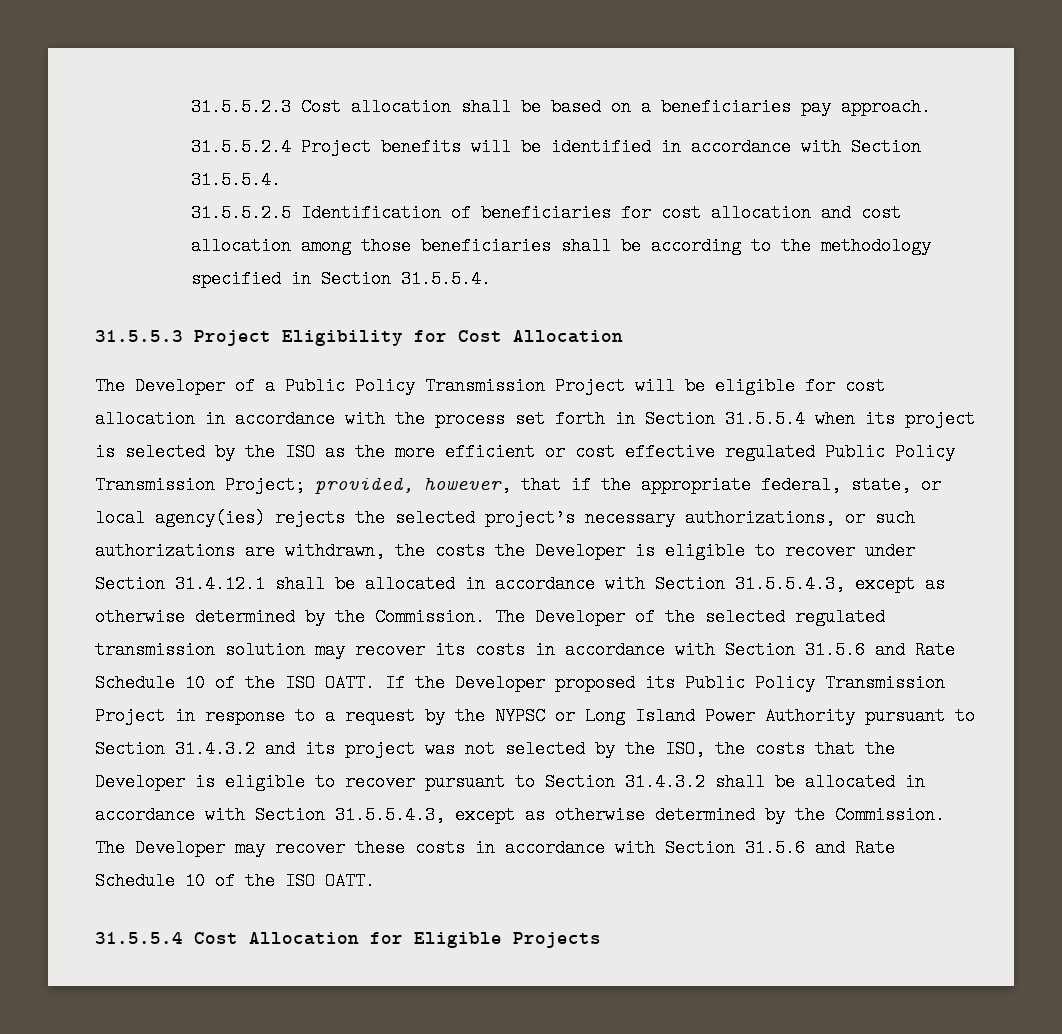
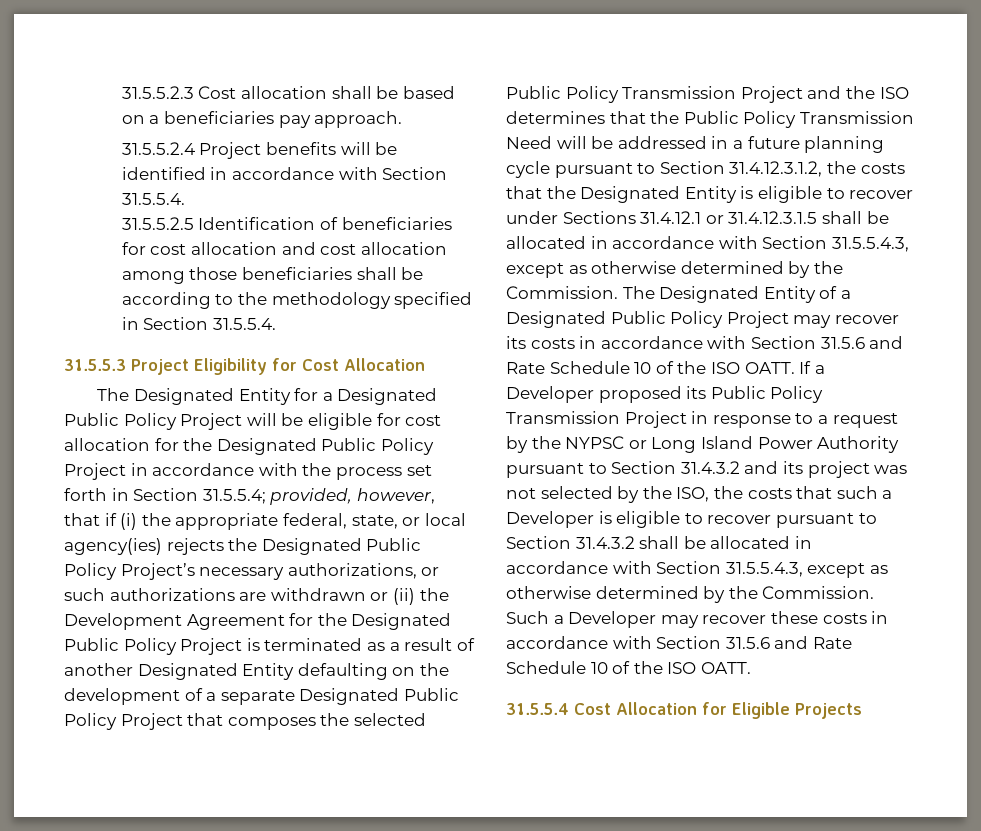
[135,377,545,395] Developer of a Public Policy Transmission -> [134,388,438,405] [64,413,177,430] Designated Entity for a Designated Public Policy
(195, 419) none -> [154,438,434,455] [64,463,126,480] for the Designated Public Policy Project
[725,410,975,428] [95,443,955,461] [95,476,305,494] 31.5.5.4 when its project is selected by the ISO as the more efficient or cost effective regulated Public Policy Transmission Project; -> [202,489,266,504] 31.5.5.4;
(591, 485) none -> [120,513,138,530] (i)
[395,509,575,527] selected project’s -> [261,538,422,555] [64,563,195,580] Designated Public Policy Project’s
[285,542,625,560] withdrawn, the costs the Developer -> [270,588,449,605] [64,613,452,630] [64,638,475,655] [64,663,449,680] [64,688,459,705] [64,713,426,730] [506,86,909,103] [506,111,914,128] [506,136,885,153] [506,161,905,178] [506,186,737,203] withdrawn or (ii) the Development Agreement for the Designated Public Policy Project is terminated as a result of another Designated Entity defaulting on the development of a separate Designated Public Policy Project that composes the selected Public Policy Transmission Project and the ISO determines that the Public Policy Transmission Need will be addressed in a future planning cycle pursuant to Section 31.4.12.3.1.2, the costs that the Designated Entity
[95,575,265,593] Section 31.4.12.1 -> [562,211,818,224] Sections 31.4.12.1 or 31.4.12.3.1.5
[535,608,885,626] [95,641,305,659] Developer of the selected regulated transmission solution -> [659,286,851,303] [506,311,789,328] Designated Entity of a Designated Public Policy Project
[415,674,445,692] the -> [814,365,825,374] a
[865,740,895,758] the -> [836,486,893,499] such a
[95,839,125,857] The -> [506,611,564,624] Such a

